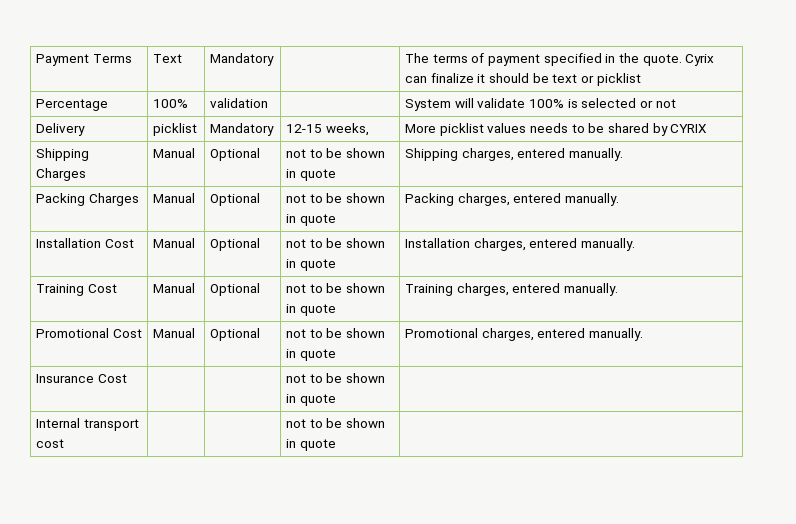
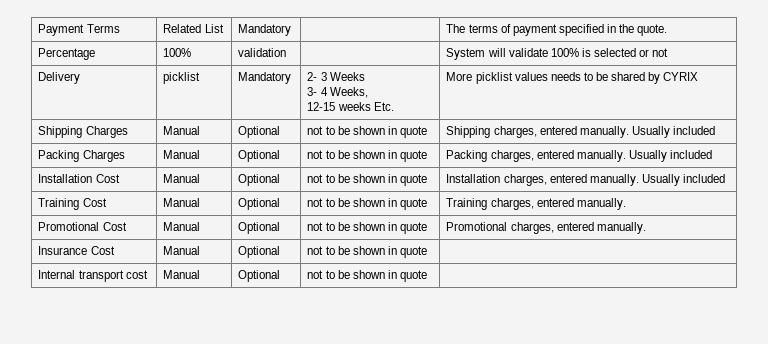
[153,54,183,63] Text -> [163,24,224,33] Related List
[685,54,715,66] [405,73,641,86] Cyrix can finalize it should be text or picklist -> (668, 30) none
[286,123,369,136] 12-15 weeks, -> [307,72,365,81] [307,87,368,98] [307,102,394,111] 2- 3 Weeks // 3- 4 Weeks, // 12-15 weeks Etc.
(624, 154) none -> [631,126,715,138] Usually included
(620, 199) none -> [628,150,712,162] Usually included
(636, 244) none -> [641,174,725,186] Usually included
(127, 378) | -> [163,246,201,255] [238,246,281,258] Manual | Optional
(65, 443) | -> [163,270,201,279] [238,270,281,282] Manual | Optional

